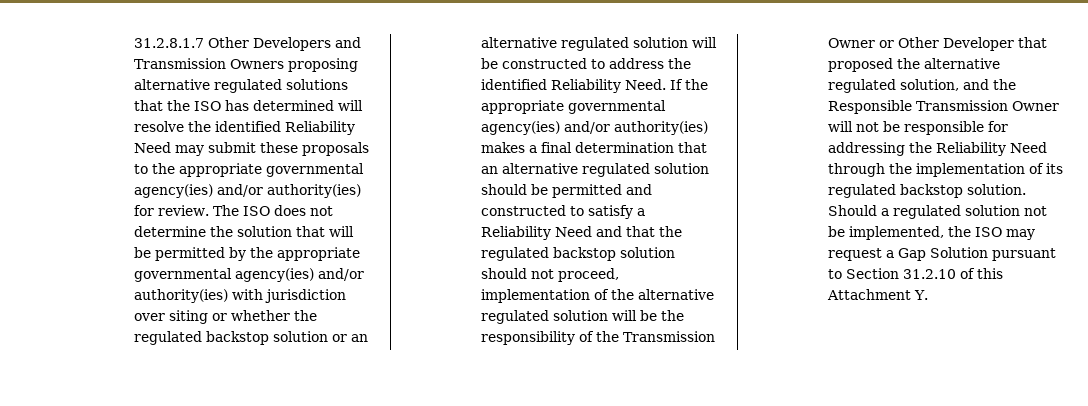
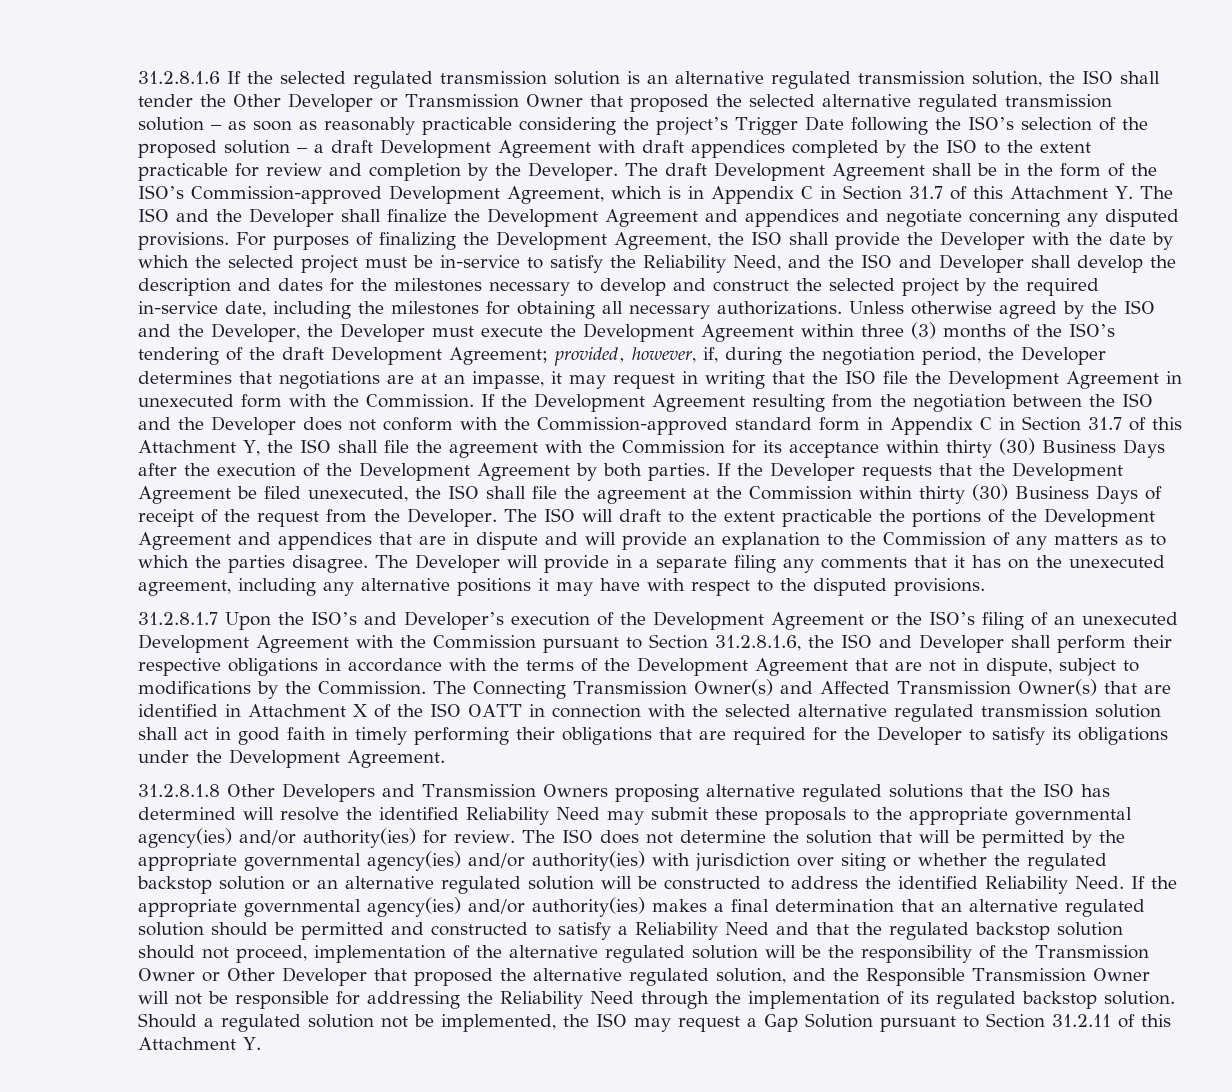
[134,38,205,48] 31.2.8.1.7 -> [137,70,1160,89] [137,93,1112,112] [137,116,1148,135] [137,139,1091,158] [137,162,1157,181] [137,185,1173,204] [137,208,1179,227] [137,231,1173,250] [137,254,1176,273] [137,278,1099,296] [137,300,1155,319] [137,322,1115,342] [137,346,1106,366] [137,370,1182,389] [137,393,1153,412] [137,416,1182,435] [137,438,1165,458] [137,462,1123,481] [137,484,1162,504] [137,508,1155,527] [137,532,1166,550] [137,554,1165,573] [137,578,985,596] [137,611,1178,630] [137,634,1172,653] [137,657,1139,676] [137,679,1171,699] [137,703,1161,722] [137,726,1168,745] [137,749,445,768] [137,784,220,797] 31.2.8.1.6 If the selected regulated transmission solution is an alternative regulated transmission solution, the ISO shall tender the Other Developer or Transmission Owner that proposed the selected alternative regulated transmission solution – as soon as reasonably practicable considering the project’s Trigger Date following the ISO’s selection of the proposed solution – a draft Development Agreement with draft appendices completed by the ISO to the extent practicable for review and completion by the Developer. The draft Development Agreement shall be in the form of the ISO’s Commission-approved Development Agreement, which is in Appendix C in Section 31.7 of this Attachment Y. The ISO and the Developer shall finalize the Development Agreement and appendices and negotiate concerning any disputed provisions. For purposes of finalizing the Development Agreement, the ISO shall provide the Developer with the date by which the selected project must be in-service to satisfy the Reliability Need, and the ISO and Developer shall develop the description and dates for the milestones necessary to develop and construct the selected project by the required in-service date, including the milestones for obtaining all necessary authorizations. Unless otherwise agreed by the ISO and the Developer, the Developer must execute the Development Agreement within three (3) months of the ISO’s tendering of the draft Development Agreement; provided, however, if, during the negotiation period, the Developer determines that negotiations are at an impasse, it may request in writing that the ISO file the Development Agreement in unexecuted form with the Commission. If the Development Agreement resulting from the negotiation between the ISO and the Developer does not conform with the Commission-approved standard form in Appendix C in Section 31.7 of this Attachment Y, the ISO shall file the agreement with the Commission for its acceptance within thirty (30) Business Days after the execution of the Development Agreement by both parties. If the Developer requests that the Development Agreement be filed unexecuted, the ISO shall file the agreement at the Commission within thirty (30) Business Days of receipt of the request from the Developer. The ISO will draft to the extent practicable the portions of the Development Agreement and appendices that are in dispute and will provide an explanation to the Commission of any matters as to which the parties disagree. The Developer will provide in a separate filing any comments that it has on the unexecuted agreement, including any alternative positions it may have with respect to the disputed provisions. // 31.2.8.1.7 Upon the ISO’s and Developer’s execution of the Development Agreement or the ISO’s filing of an unexecuted Development Agreement with the Commission pursuant to Section 31.2.8.1.6, the ISO and Developer shall perform their respective obligations in accordance with the terms of the Development Agreement that are not in dispute, subject to modifications by the Commission. The Connecting Transmission Owner(s) and Affected Transmission Owner(s) that are identified in Attachment X of the ISO OATT in connection with the selected alternative regulated transmission solution shall act in good faith in timely performing their obligations that are required for the Developer to satisfy its obligations under the Development Agreement. // 31.2.8.1.8
[903,269,957,279] 31.2.10 -> [1051,1014,1111,1027] 31.2.11

